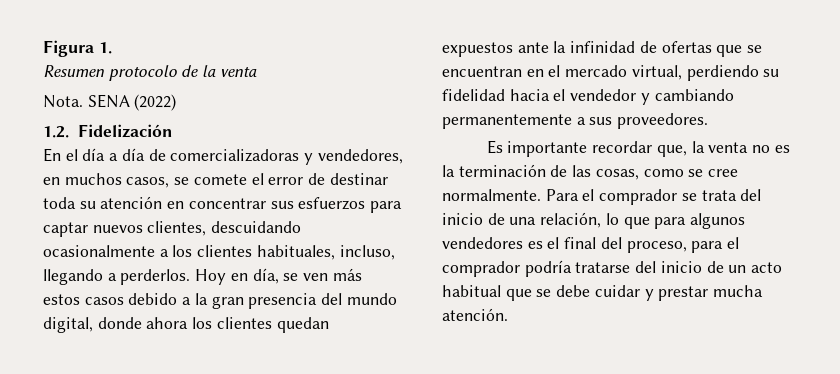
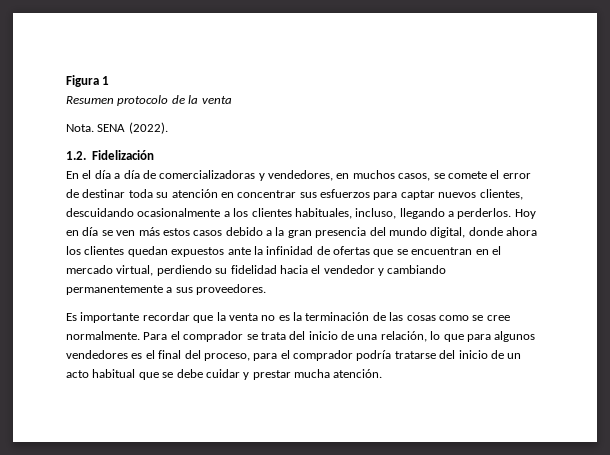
[98,42,112,54] 1. -> [102,76,110,85] 1
[134,94,177,111] (2022) -> [128,122,168,134] (2022).
[252,268,279,284] día, -> [82,227,99,236] día
[656,145,687,157] que, -> [193,315,214,323] que
[595,169,639,180] cosas, -> [406,315,436,321] cosas

